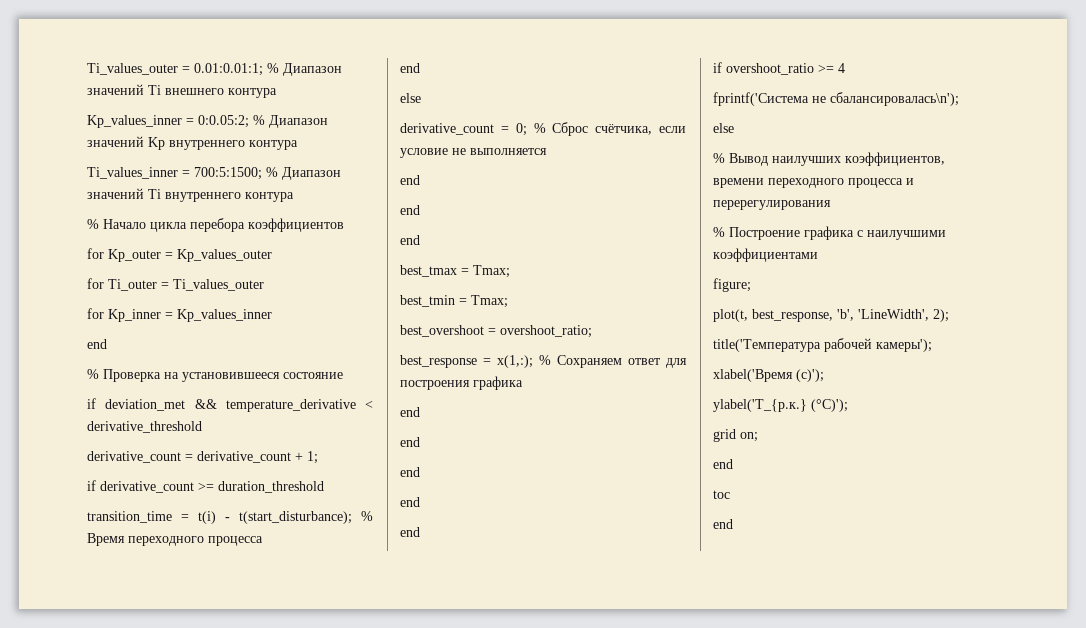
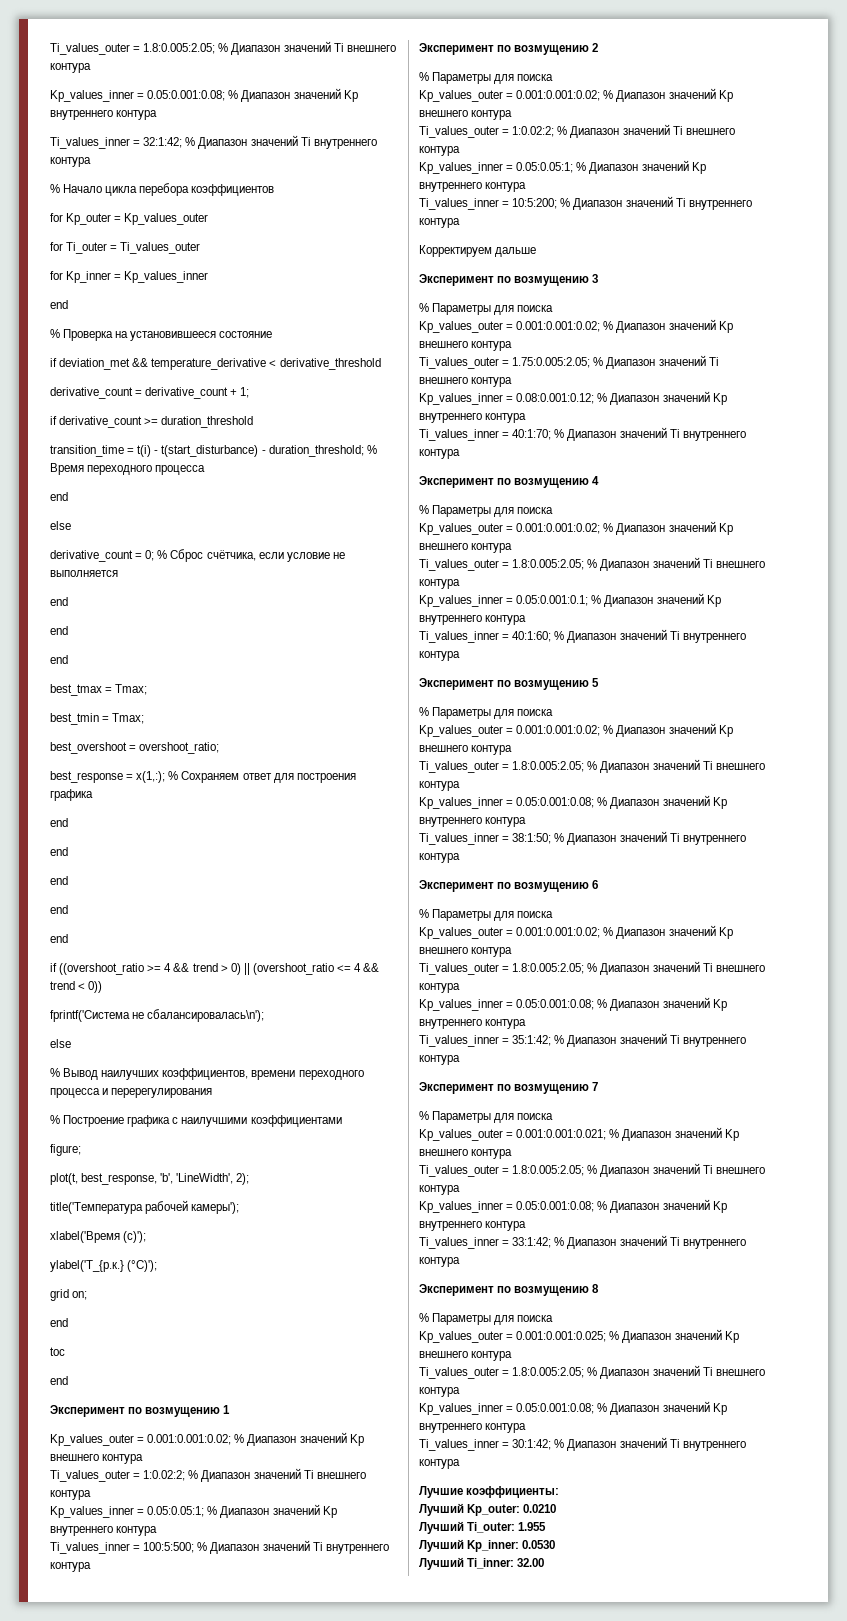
[87,63,342,76] [87,84,277,98] [87,115,328,128] [87,136,298,150] [87,167,262,180] Ti_values_outer = 0.01:0.01:1; % Диапазон значений Ti внешнего контура // Kp_values_inner = 0:0.05:2; % Диапазон значений Kp внутреннего контура // Ti_values_inner = 700:5:1500; -> [50,41,396,55] [50,63,91,73] [50,88,358,102] [50,110,158,120] [50,137,183,149] Ti_values_outer = 1.8:0.005:2.05; % Диапазон значений Ti внешнего контура // Kp_values_inner = 0.05:0.001:0.08; % Диапазон значений Kp внутреннего контура // Ti_values_inner = 32:1:42;
[239,511,352,524] t(start_disturbance); -> [161,445,364,457] t(start_disturbance) - duration_threshold;
[726,63,814,75] overshoot_ratio -> [59,963,145,975] ((overshoot_ratio
(845, 68) none -> [173,963,380,975] [50,981,103,993] && trend > 0) || (overshoot_ratio <= 4 && trend < 0))
(733, 524) none -> [50,1405,231,1417] [50,1432,364,1446] [50,1454,144,1464] [50,1468,366,1482] [50,1490,91,1500] [50,1504,337,1518] [50,1526,158,1536] [50,1540,389,1554] [50,1562,91,1572] [419,43,599,55] [419,72,554,84] [419,88,733,102] [419,110,513,120] [419,124,735,138] [419,146,460,156] [419,160,706,174] [419,182,527,192] [419,196,752,210] [419,218,460,228] [419,245,537,257] [419,274,599,286] [419,303,554,315] [419,319,733,333] [419,341,513,351] [419,355,719,369] [419,377,513,387] [419,391,727,405] [419,413,527,423] [419,427,746,441] [419,449,460,459] [419,476,600,488] [419,505,554,517] [419,521,733,535] [419,543,513,553] [419,557,765,571] [419,579,460,589] [419,593,721,607] [419,615,527,625] [419,629,746,643] [419,651,460,661] [419,678,600,690] [419,707,554,719] [419,723,733,737] [419,745,513,755] [419,759,765,773] [419,781,460,791] [419,795,727,809] [419,817,527,827] [419,831,746,845] [419,853,460,863] [419,880,599,892] [419,909,554,921] [419,925,733,939] [419,947,513,957] [419,961,765,975] [419,983,460,993] [419,997,727,1011] [419,1019,527,1029] [419,1033,746,1047] [419,1055,460,1065] [419,1082,599,1094] [419,1111,554,1123] [419,1127,739,1141] [419,1149,513,1159] [419,1163,765,1177] [419,1185,460,1195] [419,1199,727,1213] [419,1221,527,1231] [419,1235,746,1249] [419,1257,460,1267] [419,1284,600,1296] [419,1313,554,1325] [419,1329,739,1343] [419,1351,513,1361] [419,1365,765,1379] [419,1387,460,1397] [419,1401,727,1415] [419,1423,527,1433] [419,1437,746,1451] [419,1459,460,1469] [419,1486,560,1498] [419,1503,557,1516] [419,1521,547,1534] [419,1539,556,1552] [419,1557,545,1570] // Эксперимент по возмущению 1 // Kp_values_outer = 0.001:0.001:0.02; % Диапазон значений Kp внешнего контура // Ti_values_outer = 1:0.02:2; % Диапазон значений Ti внешнего контура // Kp_values_inner = 0.05:0.05:1; % Диапазон значений Kp внутреннего контура // Ti_values_inner = 100:5:500; % Диапазон значений Ti внутреннего контура // Эксперимент по возмущению 2 // % Параметры для поиска // Kp_values_outer = 0.001:0.001:0.02; % Диапазон значений Kp внешнего контура // Ti_values_outer = 1:0.02:2; % Диапазон значений Ti внешнего контура // Kp_values_inner = 0.05:0.05:1; % Диапазон значений Kp внутреннего контура // Ti_values_inner = 10:5:200; % Диапазон значений Ti внутреннего контура // Корректируем дальше // Эксперимент по возмущению 3 // % Параметры для поиска // Kp_values_outer = 0.001:0.001:0.02; % Диапазон значений Kp внешнего контура // Ti_values_outer = 1.75:0.005:2.05; % Диапазон значений Ti внешнего контура // Kp_values_inner = 0.08:0.001:0.12; % Диапазон значений Kp внутреннего контура // Ti_values_inner = 40:1:70; % Диапазон значений Ti внутреннего контура // Эксперимент по возмущению 4 // % Параметры для поиска // Kp_values_outer = 0.001:0.001:0.02; % Диапазон значений Kp внешнего контура // Ti_values_outer = 1.8:0.005:2.05; % Диапазон значений Ti внешнего контура // Kp_values_inner = 0.05:0.001:0.1; % Диапазон значений Kp внутреннего контура // Ti_values_inner = 40:1:60; % Диапазон значений Ti внутреннего контура // Эксперимент по возмущению 5 // % Параметры для поиска // Kp_values_outer = 0.001:0.001:0.02; % Диапазон значений Kp внешнего контура // Ti_values_outer = 1.8:0.005:2.05; % Диапазон значений Ti внешнего контура // Kp_values_inner = 0.05:0.001:0.08; % Диапазон значений Kp внутреннего контура // Ti_values_inner = 38:1:50; % Диапазон значений Ti внутреннего контура // Эксперимент по возмущению 6 // % Параметры для поиска // Kp_values_outer = 0.001:0.001:0.02; % Диапазон значений Kp внешнего контура // Ti_values_outer = 1.8:0.005:2.05; % Диапазон значений Ti внешнего контура // Kp_values_inner = 0.05:0.001:0.08; % Диапазон значений Kp внутреннего контура // Ti_values_inner = 35:1:42; % Диапазон значений Ti внутреннего контура // Эксперимент по возмущению 7 // % Параметры для поиска // Kp_values_outer = 0.001:0.001:0.021; % Диапазон значений Kp внешнего контура // Ti_values_outer = 1.8:0.005:2.05; % Диапазон значений Ti внешнего контура // Kp_values_inner = 0.05:0.001:0.08; % Диапазон значений Kp внутреннего контура // Ti_values_inner = 33:1:42; % Диапазон значений Ti внутреннего контура // Эксперимент по возмущению 8 // % Параметры для поиска // Kp_values_outer = 0.001:0.001:0.025; % Диапазон значений Kp внешнего контура // Ti_values_outer = 1.8:0.005:2.05; % Диапазон значений Ti внешнего контура // Kp_values_inner = 0.05:0.001:0.08; % Диапазон значений Kp внутреннего контура // Ti_values_inner = 30:1:42; % Диапазон значений Ti внутреннего контура // Лучшие коэффициенты: // Лучший Kp_outer: 0.0210 // Лучший Ti_outer: 1.955 // Лучший Kp_inner: 0.0530 // Лучший Ti_inner: 32.00

